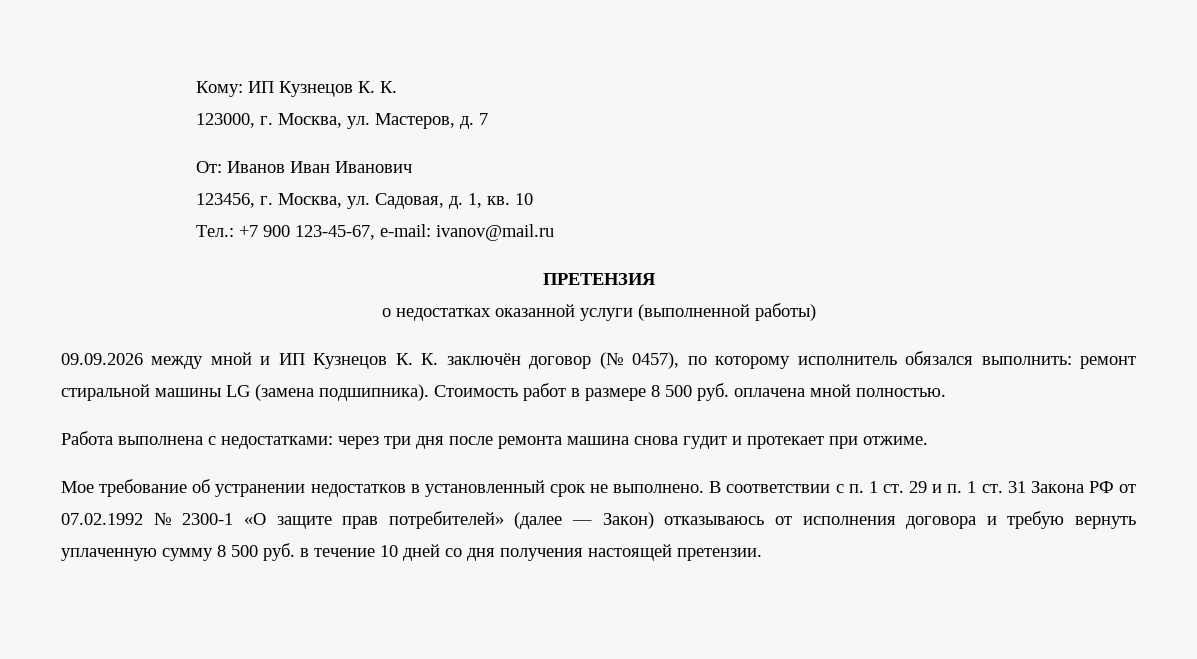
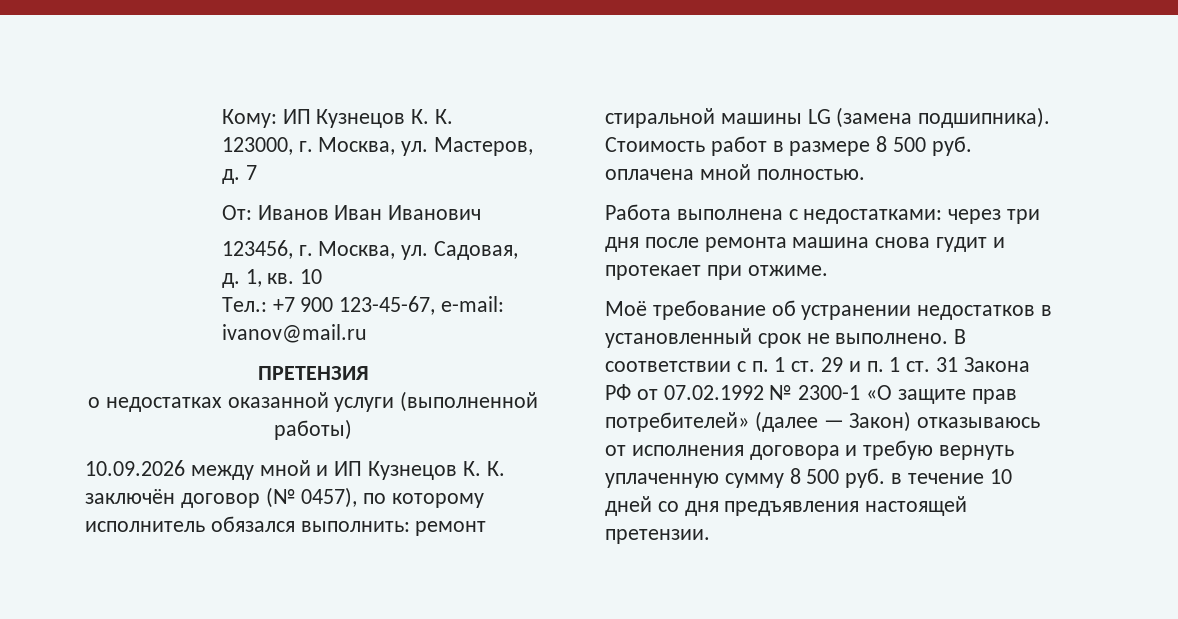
[61,353,143,365] 09.09.2026 -> [85,460,185,476] 10.09.2026
[61,481,94,493] Мое -> [605,301,647,316] Моё
[500,548,583,561] получения -> [724,501,860,516] предъявления

